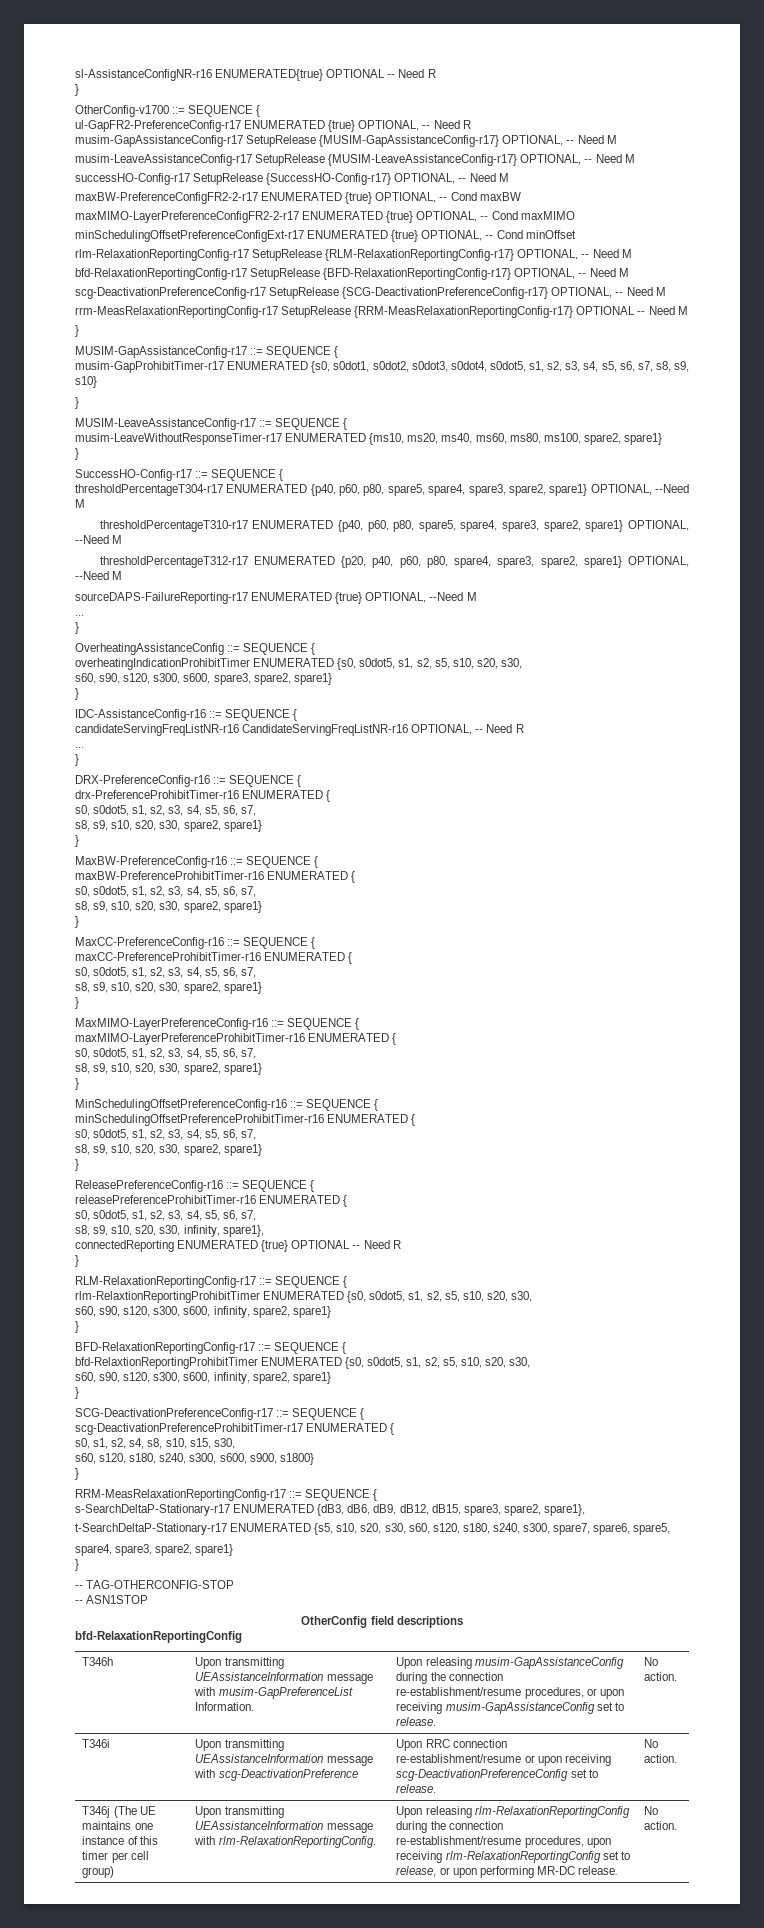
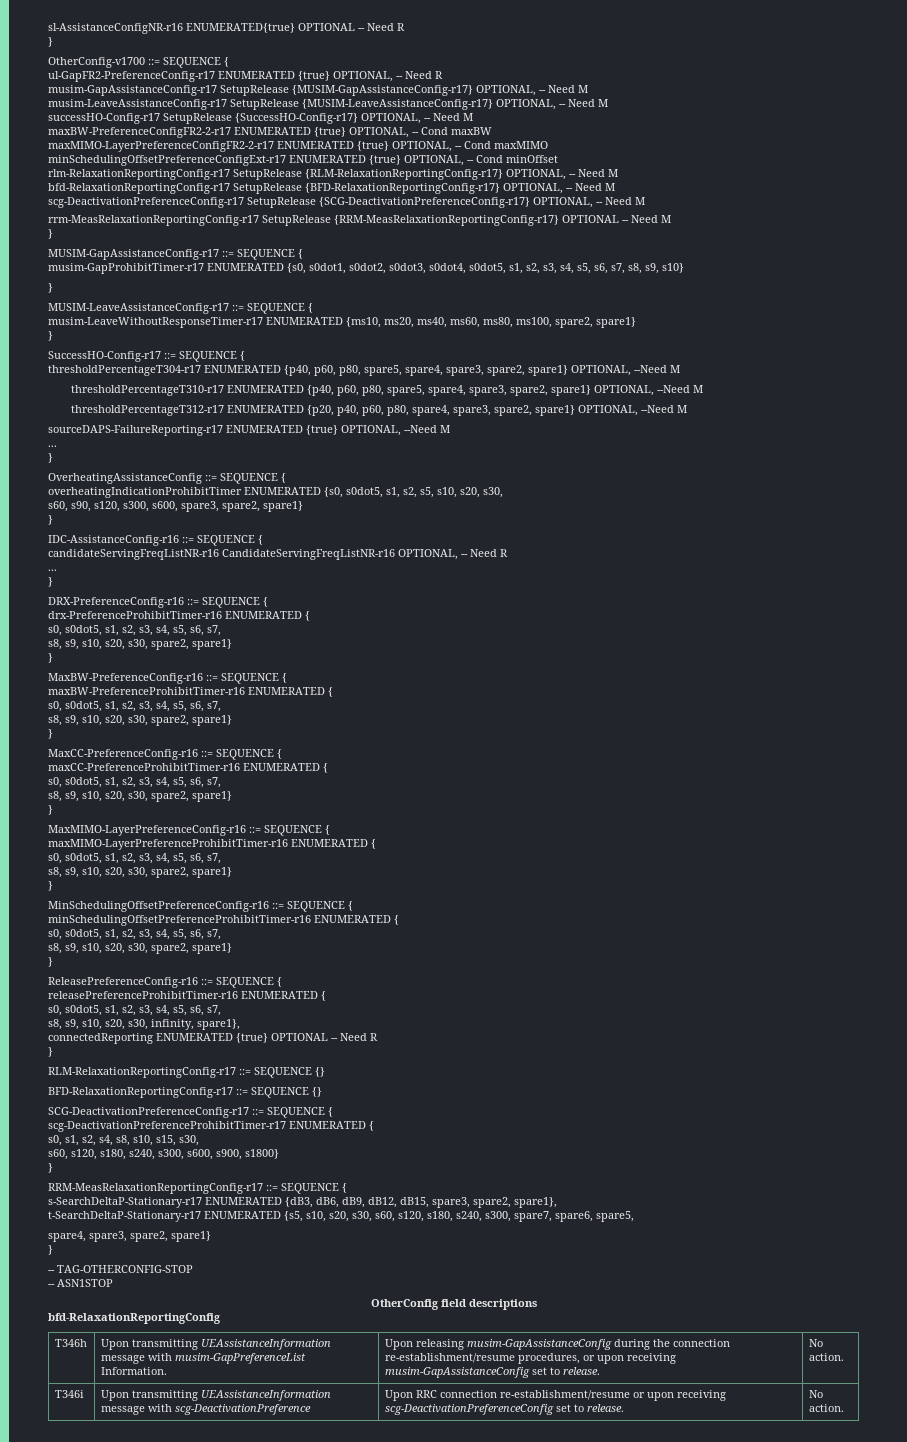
[343,1276,348,1288] [75,1291,532,1303] [75,1306,331,1318] [75,1321,79,1333] [75,1342,347,1354] [75,1357,530,1369] [75,1372,331,1384] [75,1387,79,1399] { // rlm-RelaxtionReportingProhibitTimer ENUMERATED {s0, s0dot5, s1, s2, s5, s10, s20, s30, // s60, s90, s120, s300, s600, infinity, spare2, spare1} // } // BFD-RelaxationReportingConfig-r17 ::= SEQUENCE { // bfd-RelaxtionReportingProhibitTimer ENUMERATED {s0, s0dot5, s1, s2, s5, s10, s20, s30, // s60, s90, s120, s300, s600, infinity, spare2, spare1} // } -> [315,1067,325,1077] [48,1087,322,1098] {} // BFD-RelaxationReportingConfig-r17 ::= SEQUENCE {}
[82,1806,156,1818] [82,1821,153,1830] [82,1836,158,1845] [82,1851,149,1863] [82,1866,115,1878] [195,1806,284,1818] [195,1821,373,1833] [194,1836,376,1848] [396,1806,630,1818] [396,1821,503,1833] [396,1836,611,1848] [396,1851,630,1863] [396,1866,618,1878] [644,1806,659,1815] [644,1821,678,1830] // T346j (The UE maintains one instance of this timer per cell group) | Upon transmitting UEAssistanceInformation message with rlm-RelaxationReportingConfig. | Upon releasing rlm-RelaxationReportingConfig during the connection re-establishment/resume procedures, upon receiving rlm-RelaxationReportingConfig set to release, or upon performing MR-DC release. | No action. -> (844, 1408) none

